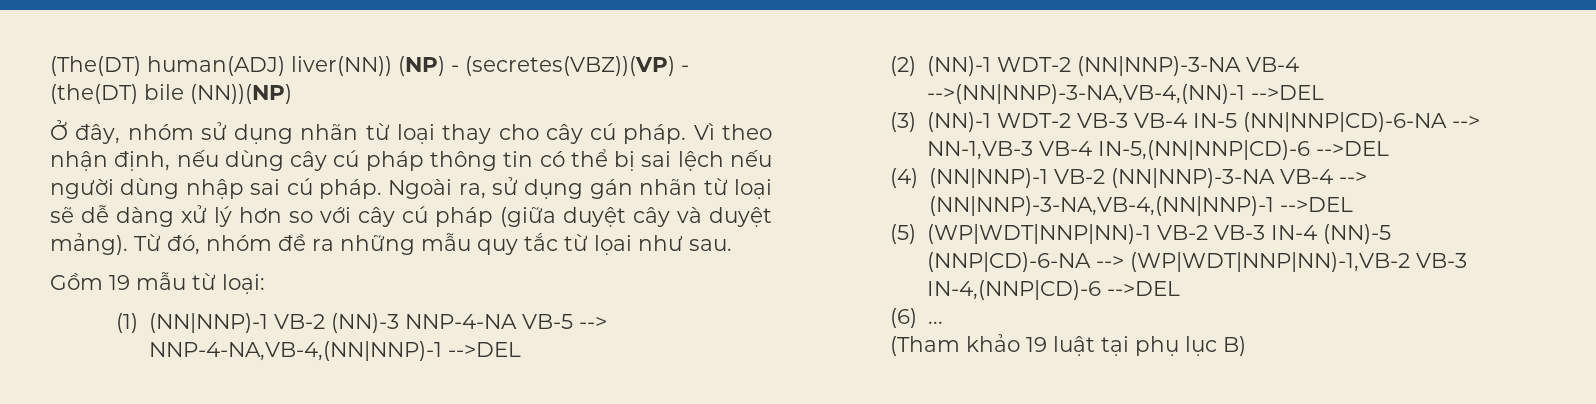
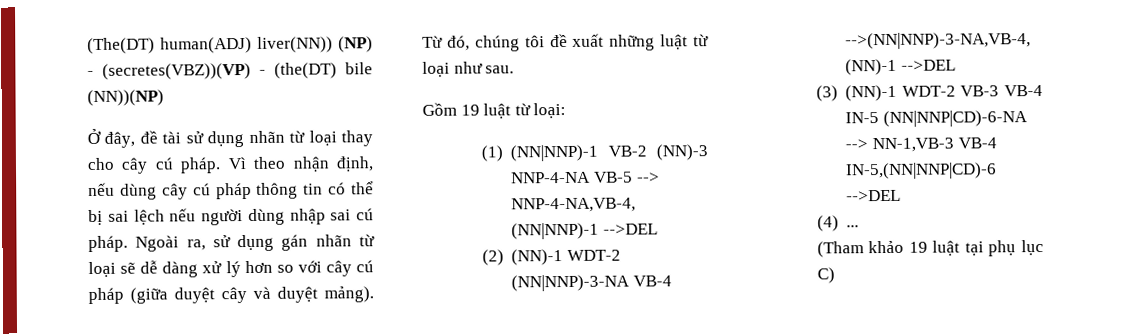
[127,124,194,140] nhóm -> [139,130,182,144] đề tài
[206,233,632,255] nhóm đề ra những mẫu quy tắc từ lọai -> [474,33,709,52] [422,61,450,77] chúng tôi đề xuất những luật từ loại
[136,272,186,290] mẫu -> [483,103,512,119] luật
[929,168,1368,188] [929,196,1354,216] [890,224,1392,244] [927,252,1468,272] [927,280,1181,300] [890,308,918,328] (NN|NNP)-1 VB-2 (NN|NNP)-3-NA VB-4 --> (NN|NNP)-3-NA,VB-4,(NN|NNP)-1 -->DEL // (5) (WP|WDT|NNP|NN)-1 VB-2 VB-3 IN-4 (NN)-5 (NNP|CD)-6-NA --> (WP|WDT|NNP|NN)-1,VB-2 VB-3 IN-4,(NNP|CD)-6 -->DEL // (6) -> (839, 223) none
[1223,336,1247,356] B) -> [816,267,835,284] C)

